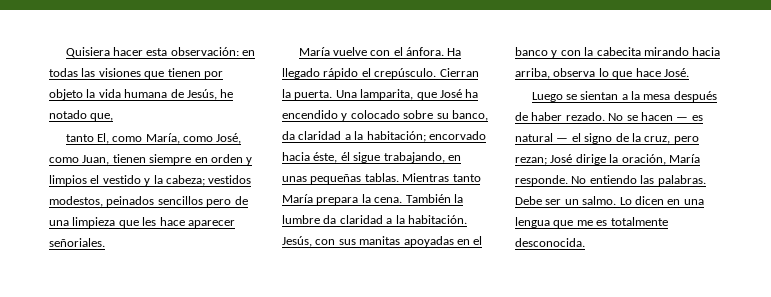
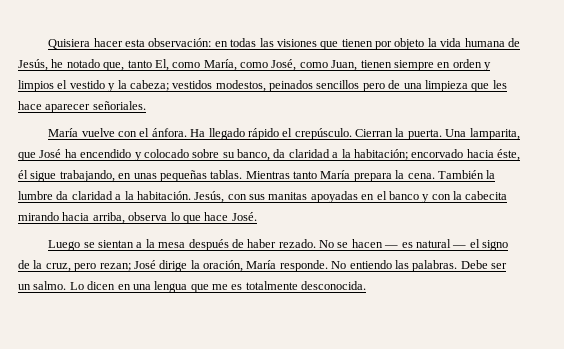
(114, 117) // -> (125, 66) none

